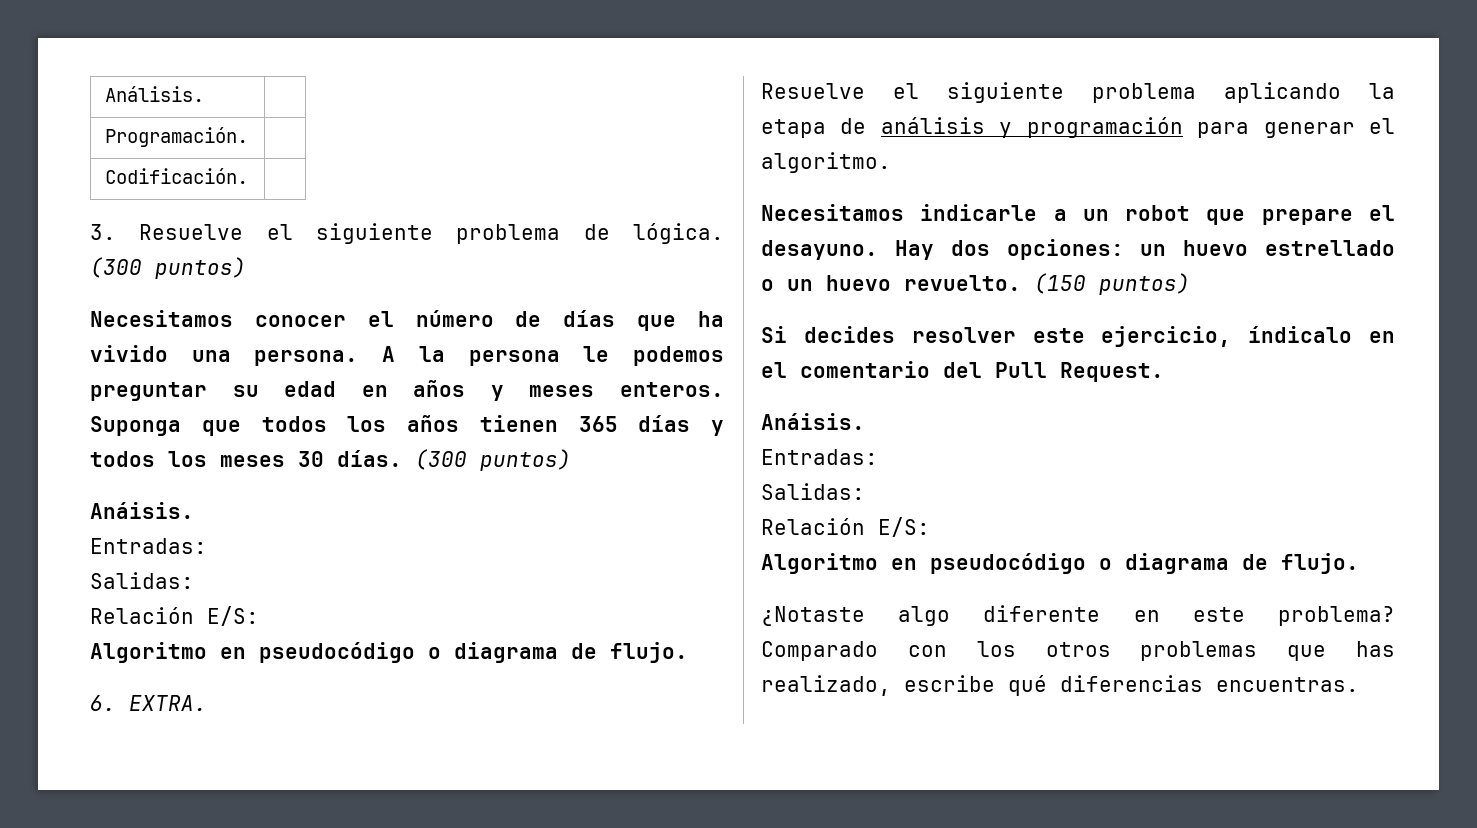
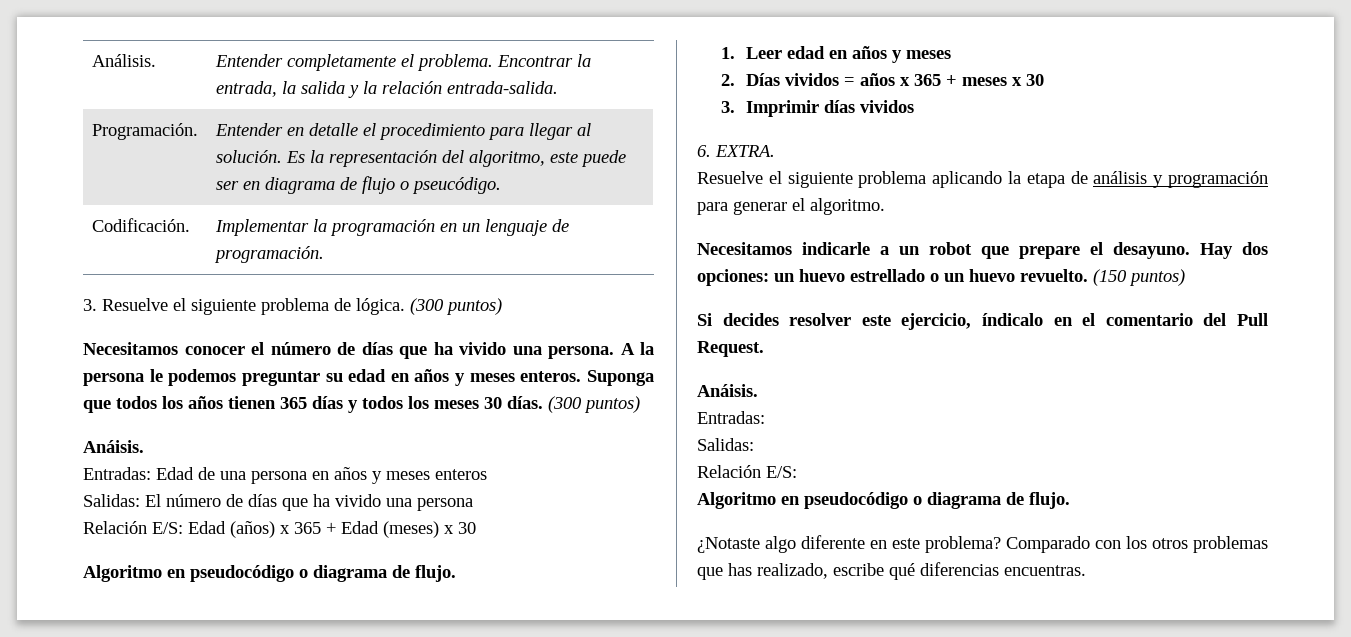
[105,127,249,147] [105,168,249,184] // Programación. | // Codificación. | -> [214,54,591,71] [215,81,558,98] [91,123,198,140] [214,123,591,140] [215,150,626,167] [215,176,501,194] [91,218,190,232] [214,219,569,236] [213,246,324,263] Entender completamente el problema. Encontrar la entrada, la salida y la relación entrada-salida. // Programación. | Entender en detalle el procedimiento para llegar al solución. Es la representación del algoritmo, este puede ser en diagrama de flujo o pseucódigo. // Codificación. | Implementar la programación en un lenguaje de programación.
[90,572,194,589] [90,606,259,626] [90,642,688,663] // Salidas: // Relación E/S: // Algoritmo en pseudocódigo o diagrama de flujo. -> [156,467,487,484] [83,494,473,511] [83,521,476,538] [83,565,456,582] [721,46,951,63] [721,73,1044,86] [721,100,914,117] Edad de una persona en años y meses enteros // Salidas: El número de días que ha vivido una persona // Relación E/S: Edad (años) x 365 + Edad (meses) x 30 // Algoritmo en pseudocódigo o diagrama de flujo. // 1. Leer edad en años y meses // 2. Días vividos = años x 365 + meses x 30 // 3. Imprimir días vividos

